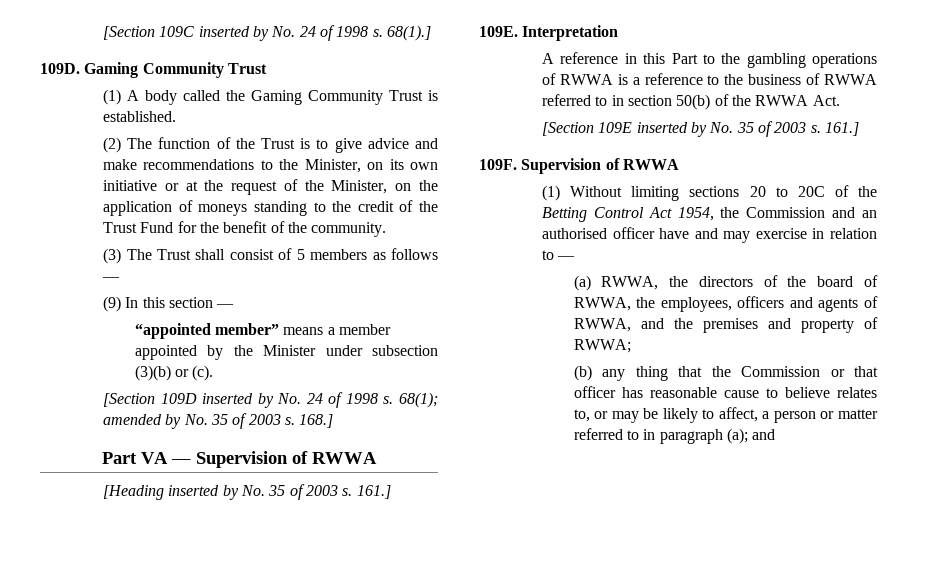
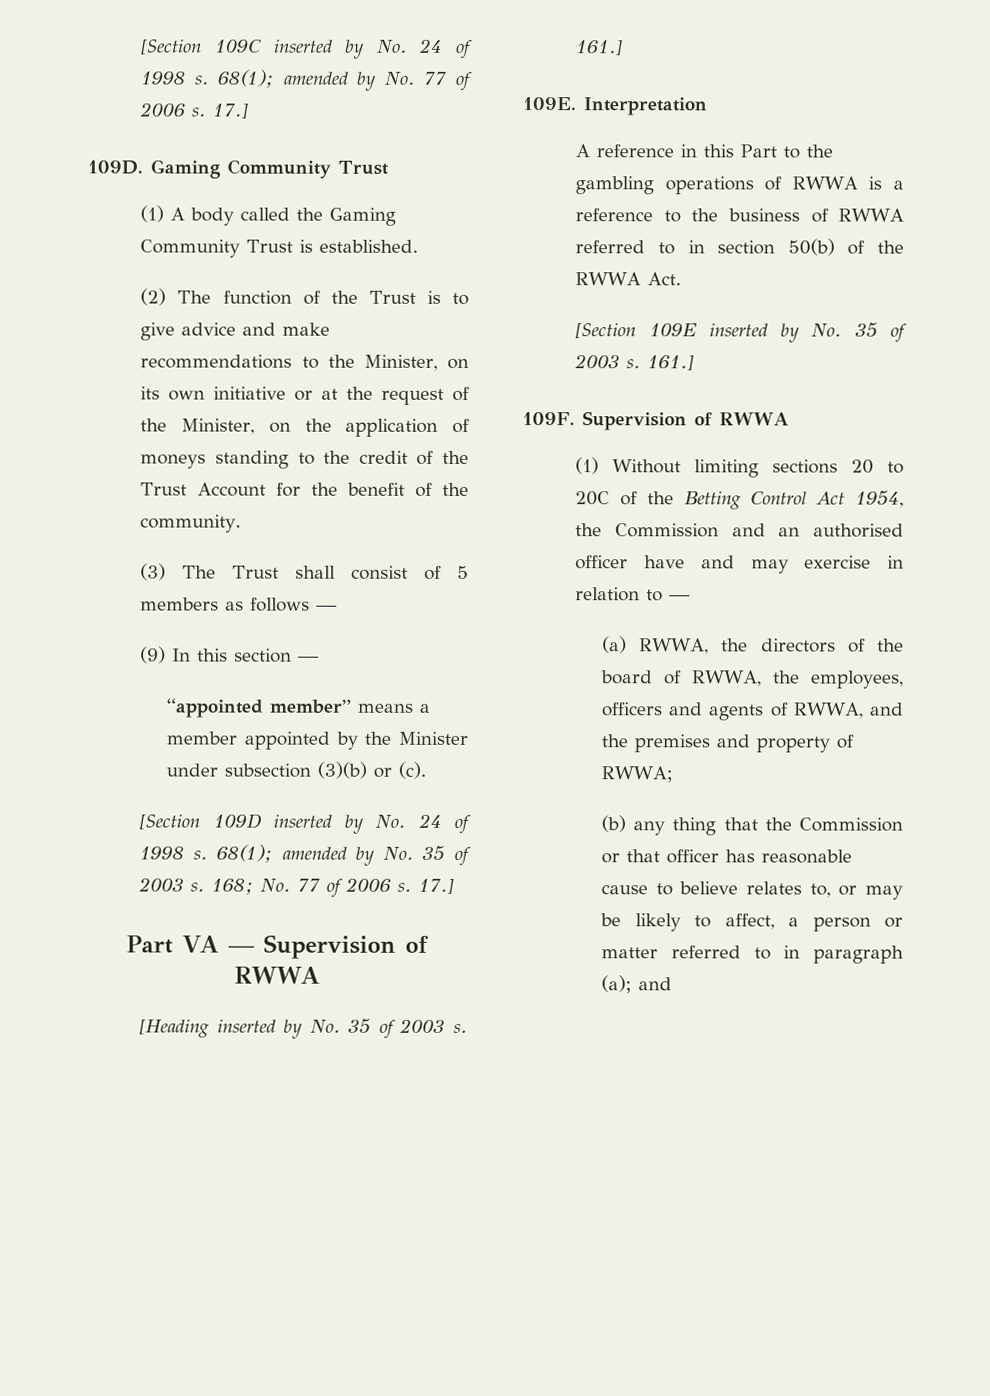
[386,25,431,41] 68(1).] -> [217,69,472,91] [139,102,249,119] 68(1); amended by No. 77 of 2006 s. 17.]
[140,222,174,233] Fund -> [197,482,267,497] Account
[299,414,334,428] 168.] -> [211,877,455,898] 168; No. 77 of 2006 s. 17.]

